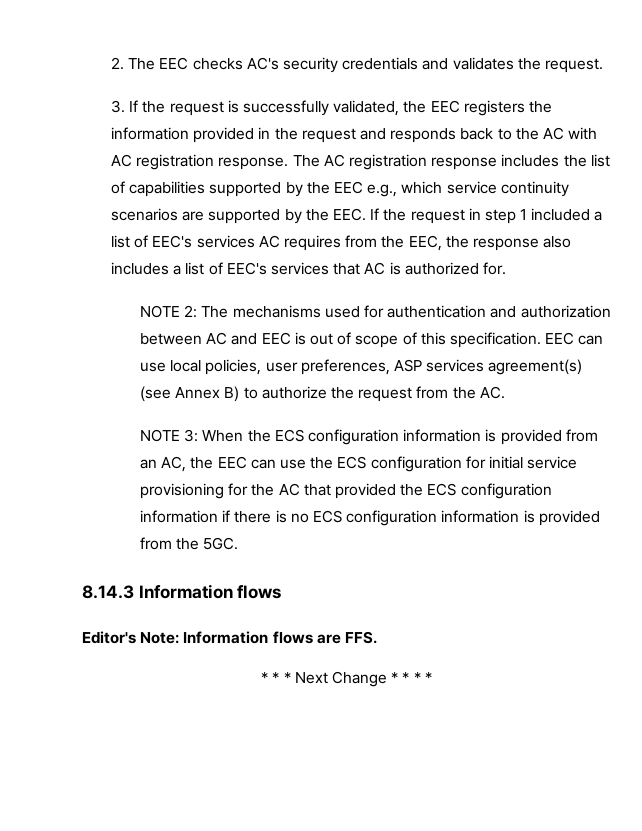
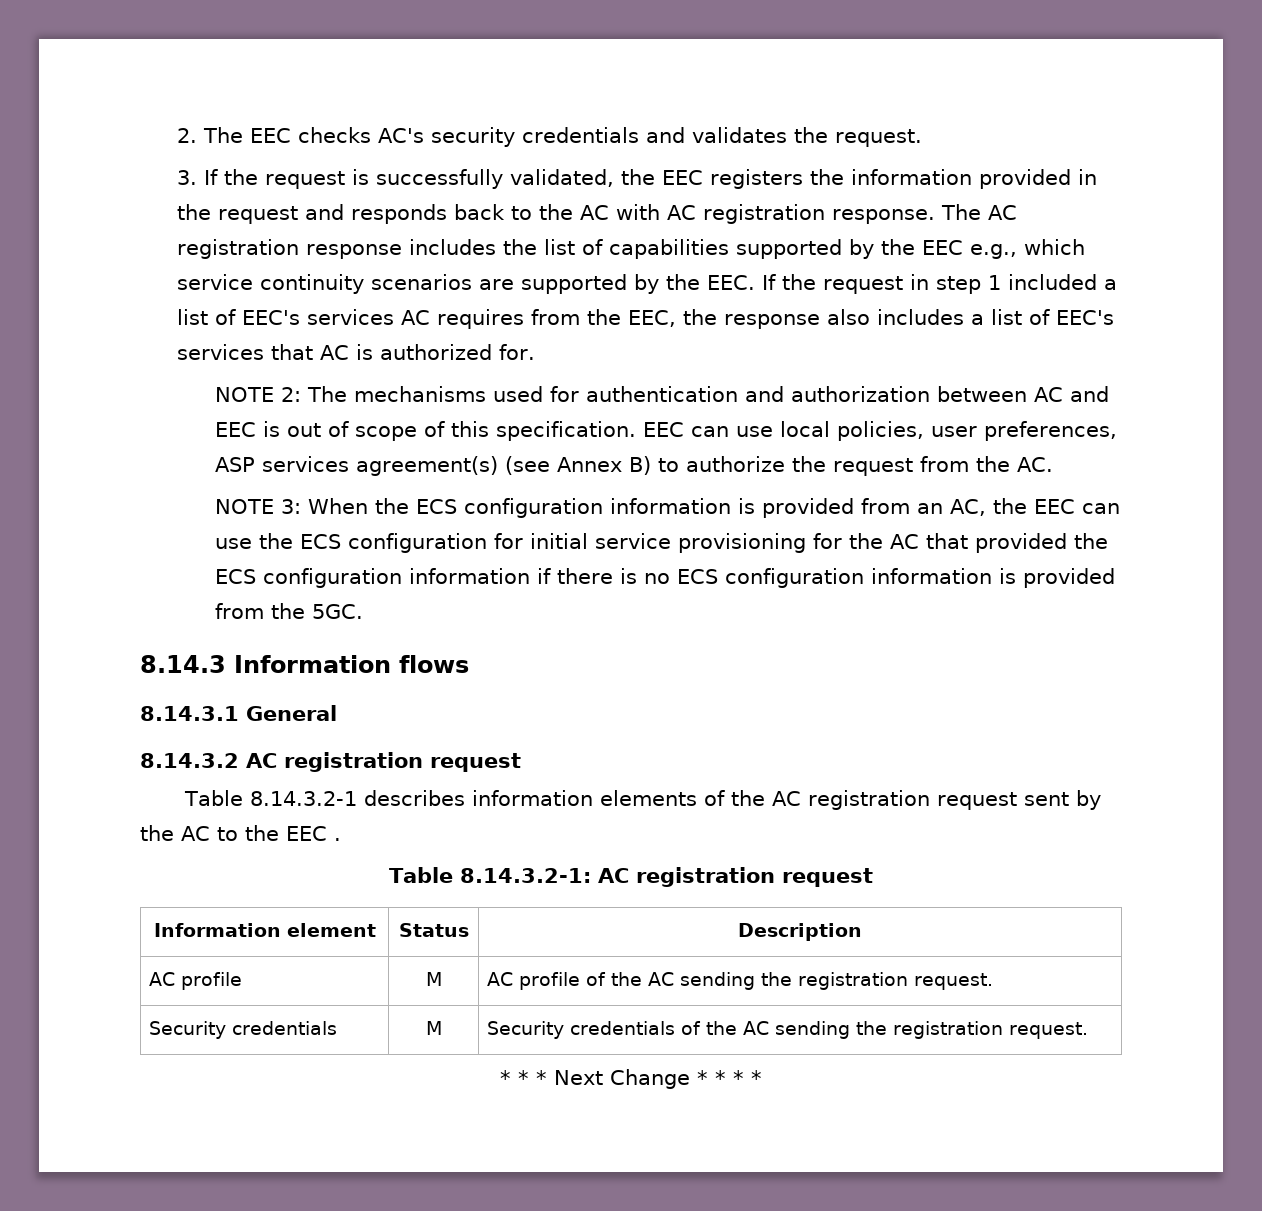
[82,631,377,644] Editor's Note: Information flows are FFS. -> [140,705,337,721] [140,752,521,772] [183,790,1101,810] [140,825,341,841] [389,867,873,887] [153,923,376,937] [398,923,469,937] [738,923,862,941] [148,972,242,990] [425,972,442,986] [486,972,993,990] [148,1021,337,1039] [425,1021,442,1035] [486,1021,1088,1039] 8.14.3.1 General // 8.14.3.2 AC registration request // Table 8.14.3.2-1 describes information elements of the AC registration request sent by the AC to the EEC . // Table 8.14.3.2-1: AC registration request // Information element | Status | Description // AC profile | M | AC profile of the AC sending the registration request. // Security credentials | M | Security credentials of the AC sending the registration request.

